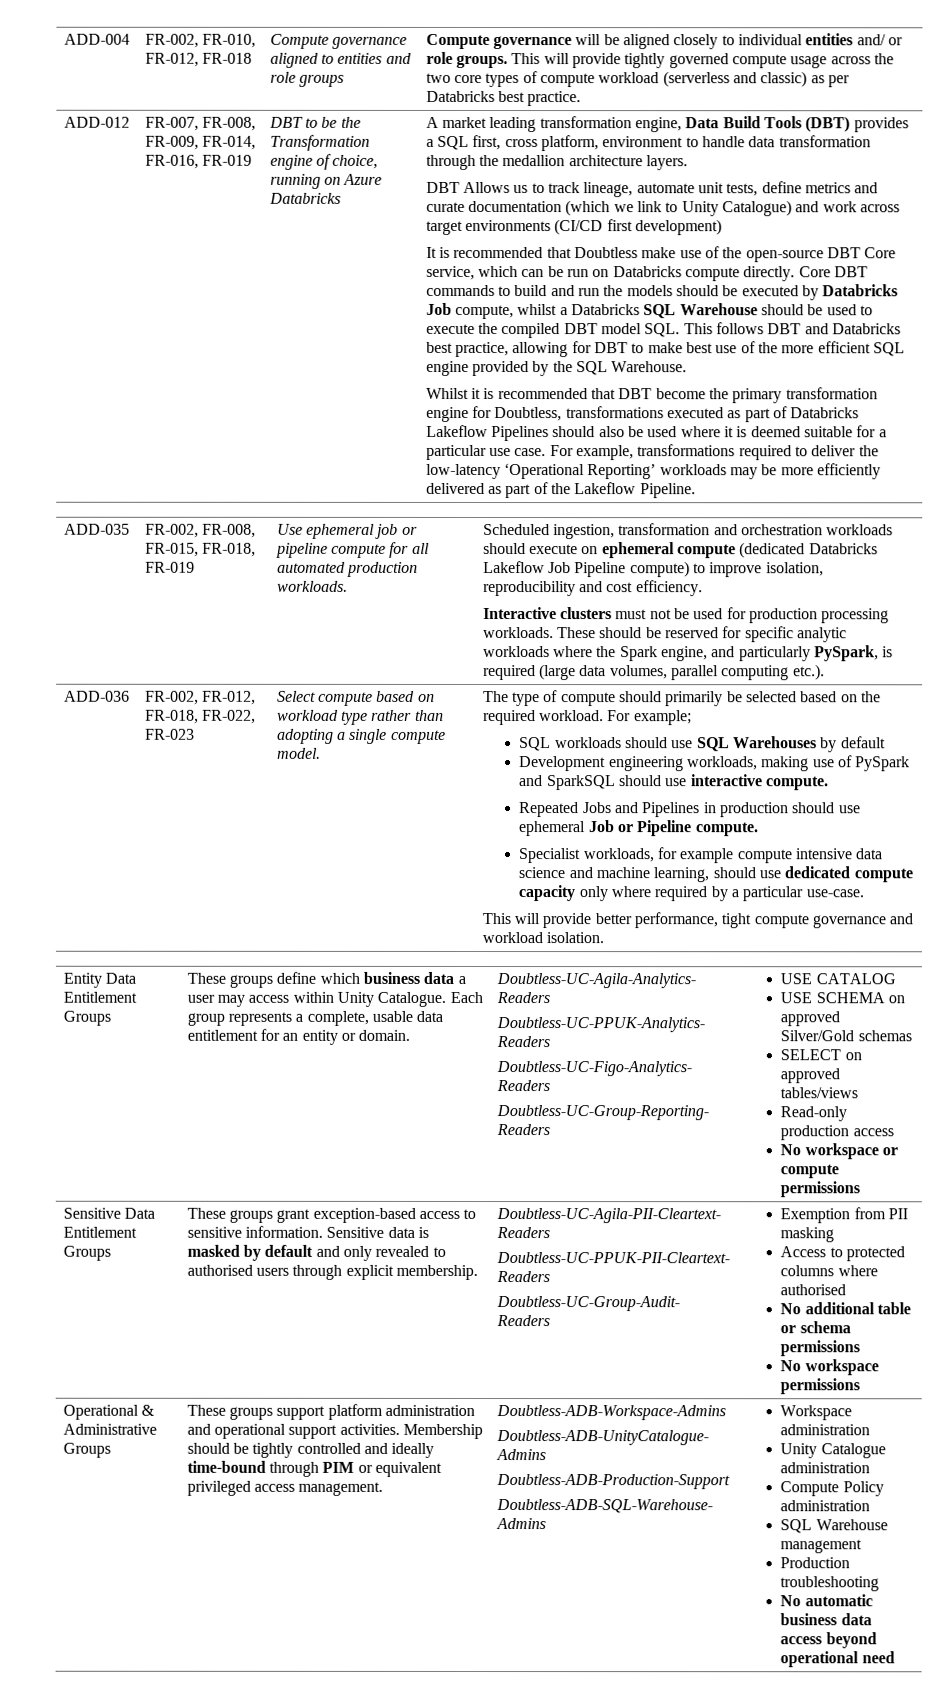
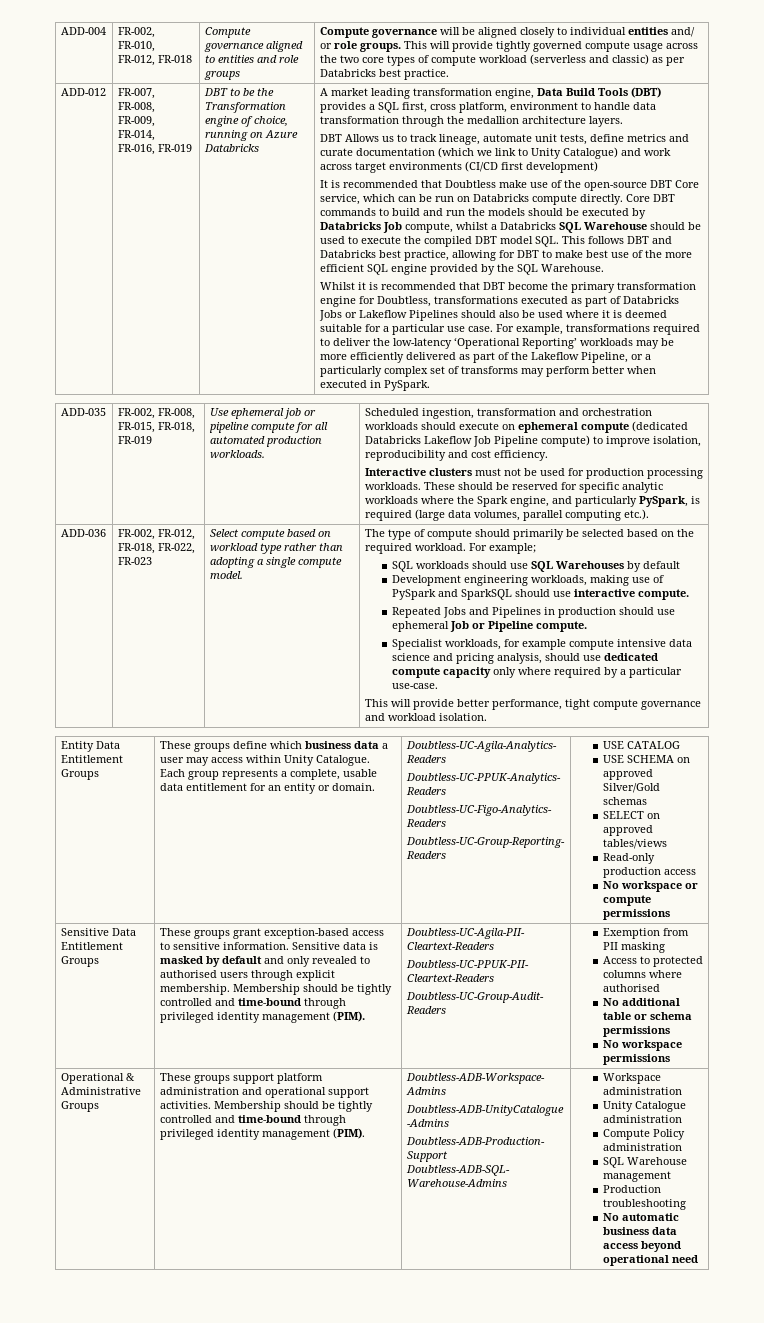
(860, 413) none -> [318,310,357,321] Jobs or
[639,483,696,499] Pipeline. -> [580,352,651,363] [319,366,656,377] [319,380,430,391] Pipeline, or a particularly complex set of transforms may perform better when executed in PySpark.
[595,867,710,883] machine learning, -> [455,653,542,664] pricing analysis,
(478, 1272) none -> [232,984,392,995] [159,998,346,1009] [159,1011,365,1023] Membership should be tightly controlled and time-bound through privileged identity management (PIM).
[391,1442,435,1458] [186,1460,442,1477] [186,1480,384,1496] ideally time-bound through PIM or equivalent privileged access management. -> [237,1115,346,1126] [159,1128,365,1140] time-bound through privileged identity management (PIM).

